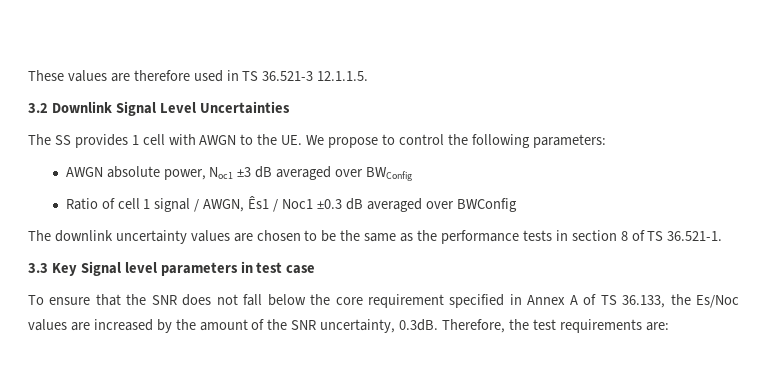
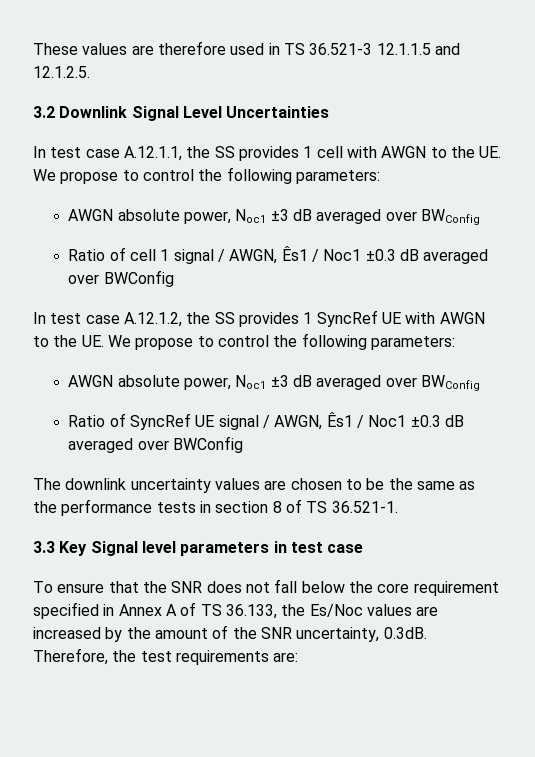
[317,71,369,81] 12.1.1.5. -> [376,43,460,55] [33,66,90,78] 12.1.1.5 and 12.1.2.5.
[28,134,51,145] The -> [33,146,211,161] In test case A.12.1.1, the
(517, 205) none -> [33,310,485,327] [33,333,455,350] [68,375,480,391] [68,412,464,430] [68,436,244,453] // In test case A.12.1.2, the SS provides 1 SyncRef UE with AWGN to the UE. We propose to control the following parameters: // AWGN absolute power, Noc1 ±3 dB averaged over BWConfig // Ratio of SyncRef UE signal / AWGN, Ês1 / Noc1 ±0.3 dB averaged over BWConfig

